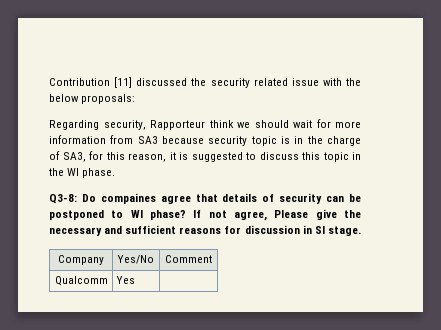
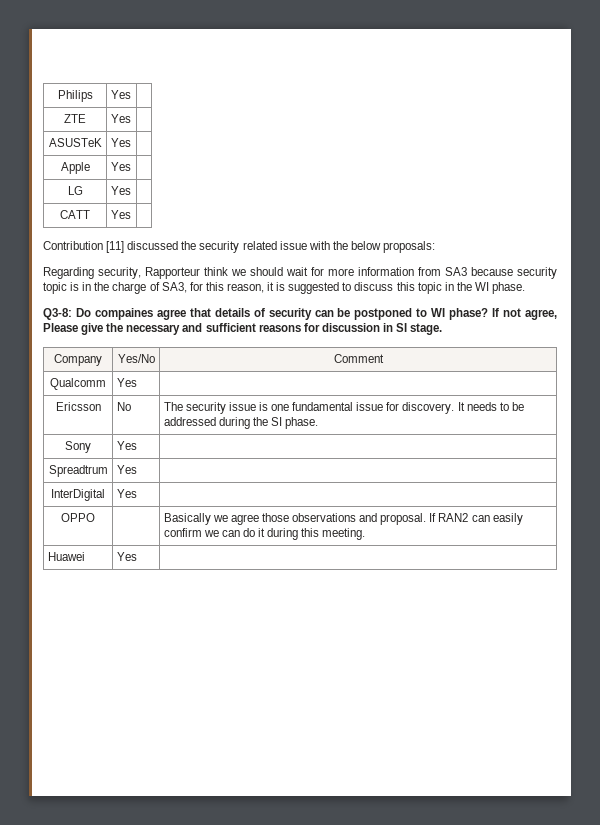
(49, 82) none -> [57,90,93,102] [110,90,131,99] [64,114,86,123] [110,114,131,123] [48,138,102,147] [110,138,131,147] [60,162,90,174] [110,162,131,171] [67,186,83,195] [110,186,131,195] [60,210,90,219] [110,210,131,219] Philips | Yes | // ZTE | Yes | // ASUSTeK | Yes | // Apple | Yes | // LG | Yes | // CATT | Yes | //
(135, 280) none -> [55,402,101,411] [116,402,131,411] [163,402,524,414] [163,417,319,429] [65,441,91,453] [116,441,137,450] [48,465,108,477] [116,465,137,474] [51,489,105,501] [116,489,137,498] [61,513,95,522] [163,513,523,525] [163,528,366,540] [47,552,85,561] [116,552,137,561] // Ericsson | No | The security issue is one fundamental issue for discovery. It needs to be addressed during the SI phase. // Sony | Yes | // Spreadtrum | Yes | // InterDigital | Yes | // OPPO | | Basically we agree those observations and proposal. If RAN2 can easily confirm we can do it during this meeting. // Huawei | Yes |

